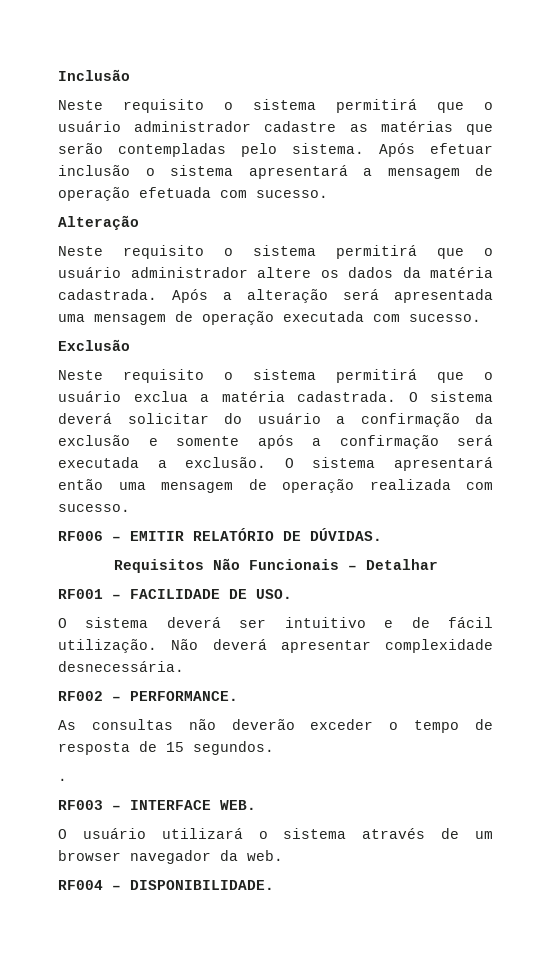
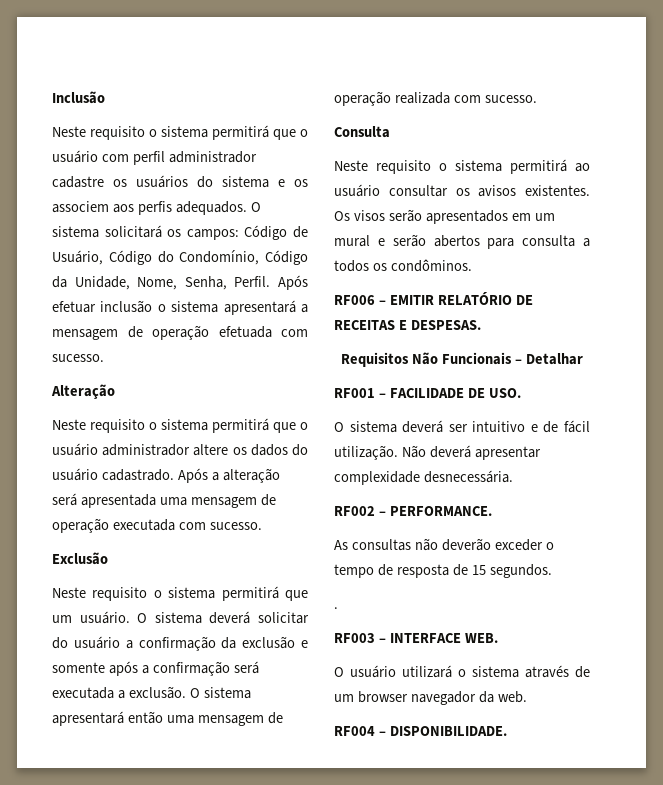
[134,121,493,135] [58,143,364,157] administrador cadastre as matérias que serão contempladas pelo sistema. -> [101,151,257,165] [52,175,308,188] [52,201,261,215] [52,225,308,240] [52,250,308,265] [52,276,271,290] com perfil administrador cadastre os usuários do sistema e os associem aos perfis adequados. O sistema solicitará os campos: Código de Usuário, Código do Condomínio, Código da Unidade, Nome, Senha, Perfil.
[402,267,493,278] [58,289,157,300] da matéria cadastrada. -> [291,444,308,456] [52,468,174,481] do usuário cadastrado.
[484,372,493,380] [58,391,396,402] o usuário exclua a matéria cadastrada. -> [52,611,130,624] um usuário.
(130, 508) none -> [334,126,390,138] [334,159,590,174] [334,184,590,197] [334,209,555,224] [334,234,590,249] [334,259,472,272] // Consulta // Neste requisito o sistema permitirá ao usuário consultar os avisos existentes. Os visos serão apresentados em um mural e serão abertos para consulta a todos os condôminos.
[310,528,382,541] DÚVIDAS. -> [334,320,481,330] RECEITAS E DESPESAS.

